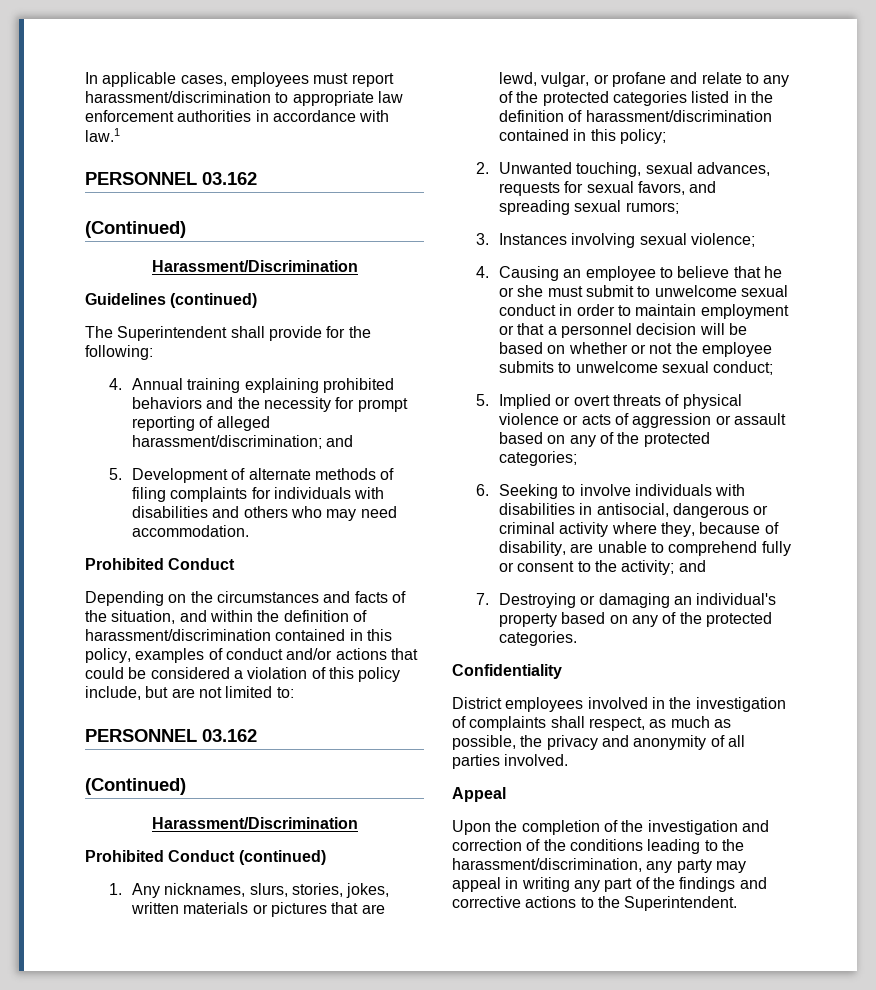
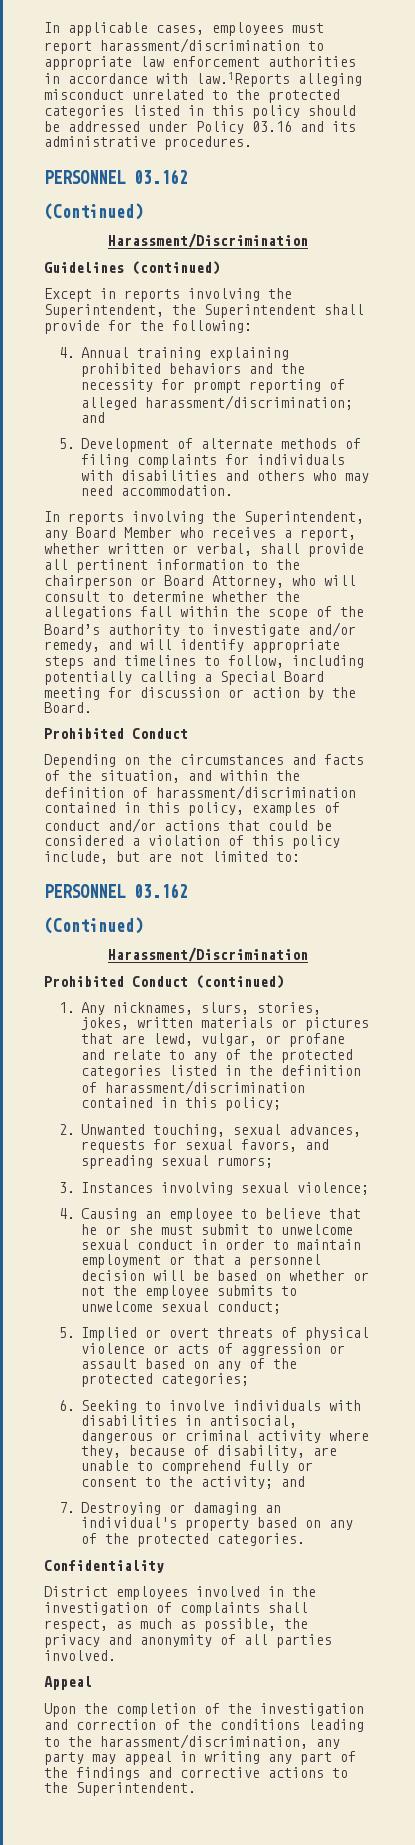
[85,128,120,142] law.1 -> [196,72,362,87] [44,89,340,103] [44,105,356,119] [44,121,356,134] [44,136,252,150] law.1Reports alleging misconduct unrelated to the protected categories listed in this policy should be addressed under Policy 03.16 and its administrative procedures.
[85,326,113,338] The -> [44,288,292,302] [44,304,196,318] Except in reports involving the Superintendent, the
(250, 531) none -> [44,511,364,525] [44,527,356,541] [44,543,364,557] [44,559,300,573] [44,575,356,589] [44,591,300,602] [44,606,364,620] [44,622,356,637] [44,639,340,653] [44,655,364,669] [44,671,324,685] [44,687,356,700] [44,702,92,713] // In reports involving the Superintendent, any Board Member who receives a report, whether written or verbal, shall provide all pertinent information to the chairperson or Board Attorney, who will consult to determine whether the allegations fall within the scope of the Board’s authority to investigate and/or remedy, and will identify appropriate steps and timelines to follow, including potentially calling a Special Board meeting for discussion or action by the Board.

